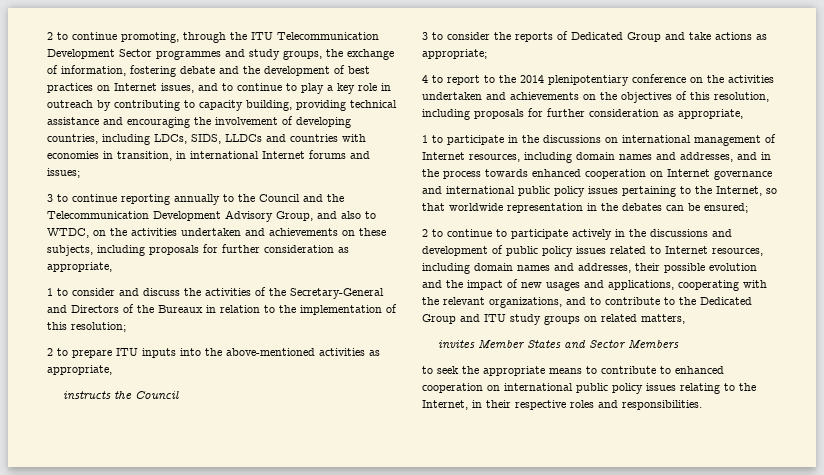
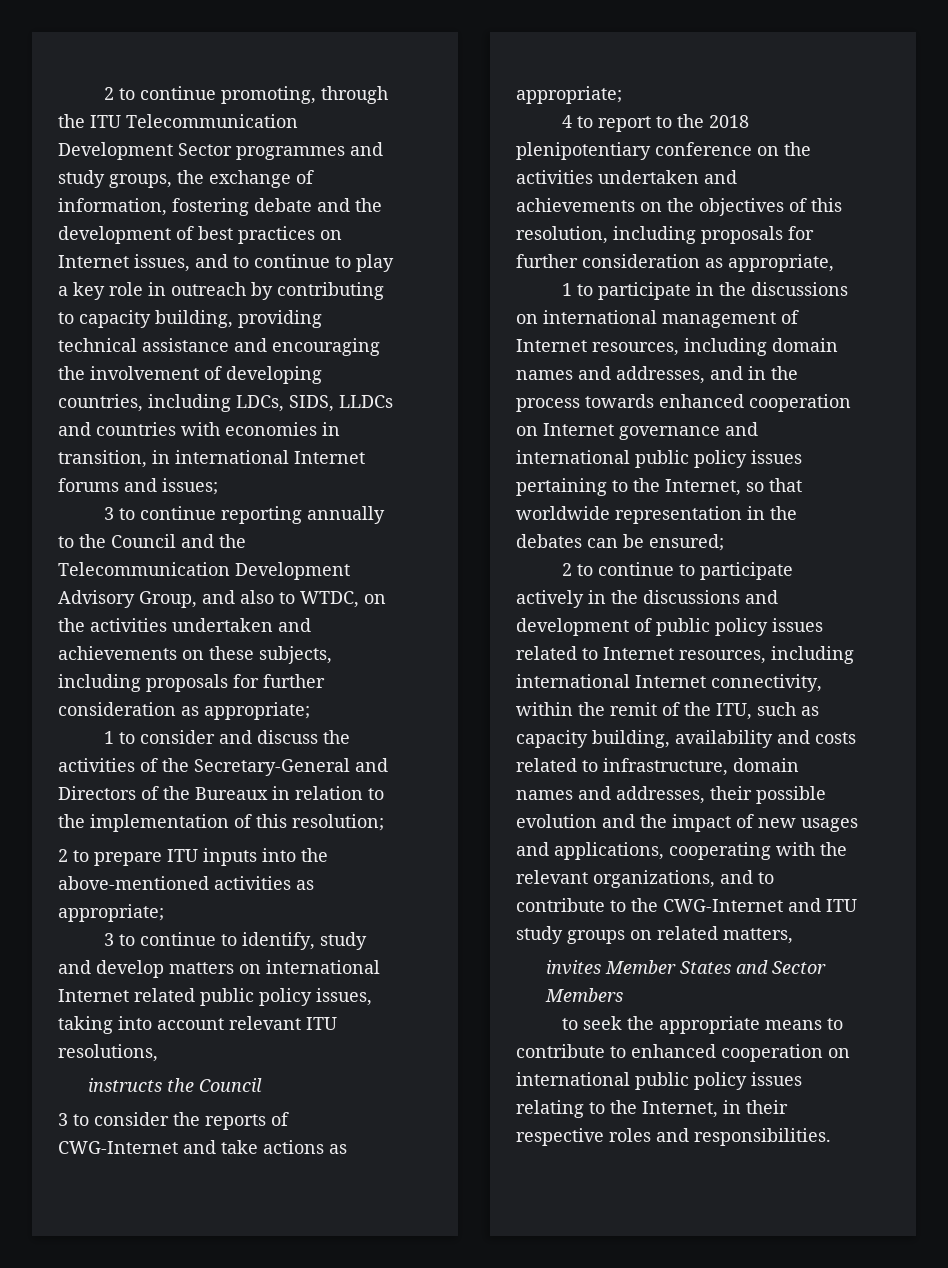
[47,262,112,272] appropriate, -> [204,702,310,720] appropriate;
[47,365,112,375] appropriate, -> [58,904,164,922] [104,932,368,950] [58,960,380,978] [58,988,372,1006] [58,1016,337,1034] [58,1044,158,1062] appropriate; // 3 to continue to identify, study and develop matters on international Internet related public policy issues, taking into account relevant ITU resolutions,
[571,32,661,42] Dedicated Group -> [58,1141,178,1154] CWG-Internet
[520,75,544,83] 2014 -> [709,115,750,128] 2018
(470, 268) none -> [516,674,822,692] [516,702,819,720] [516,730,856,748] [516,758,728,776] international Internet connectivity, within the remit of the ITU, such as capacity building, availability and costs related to infrastructure,
[700,297,752,305] [422,314,456,324] Dedicated Group -> [663,899,783,912] CWG-Internet

